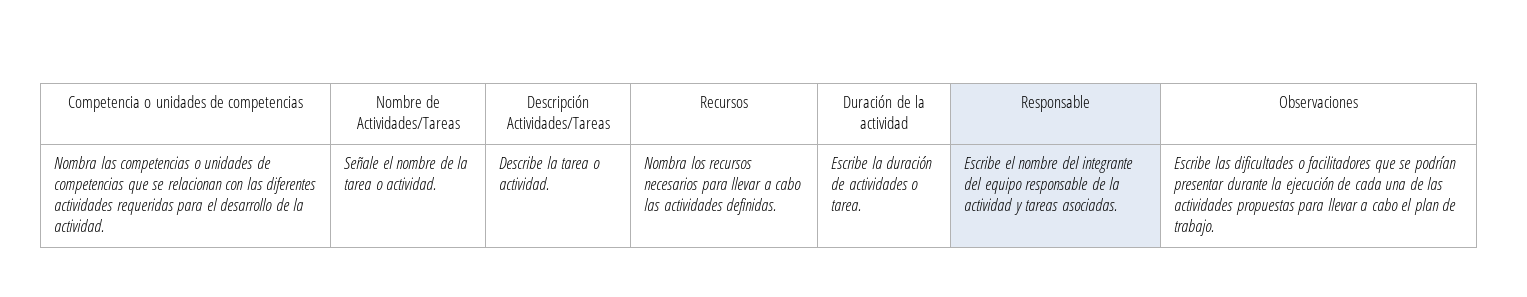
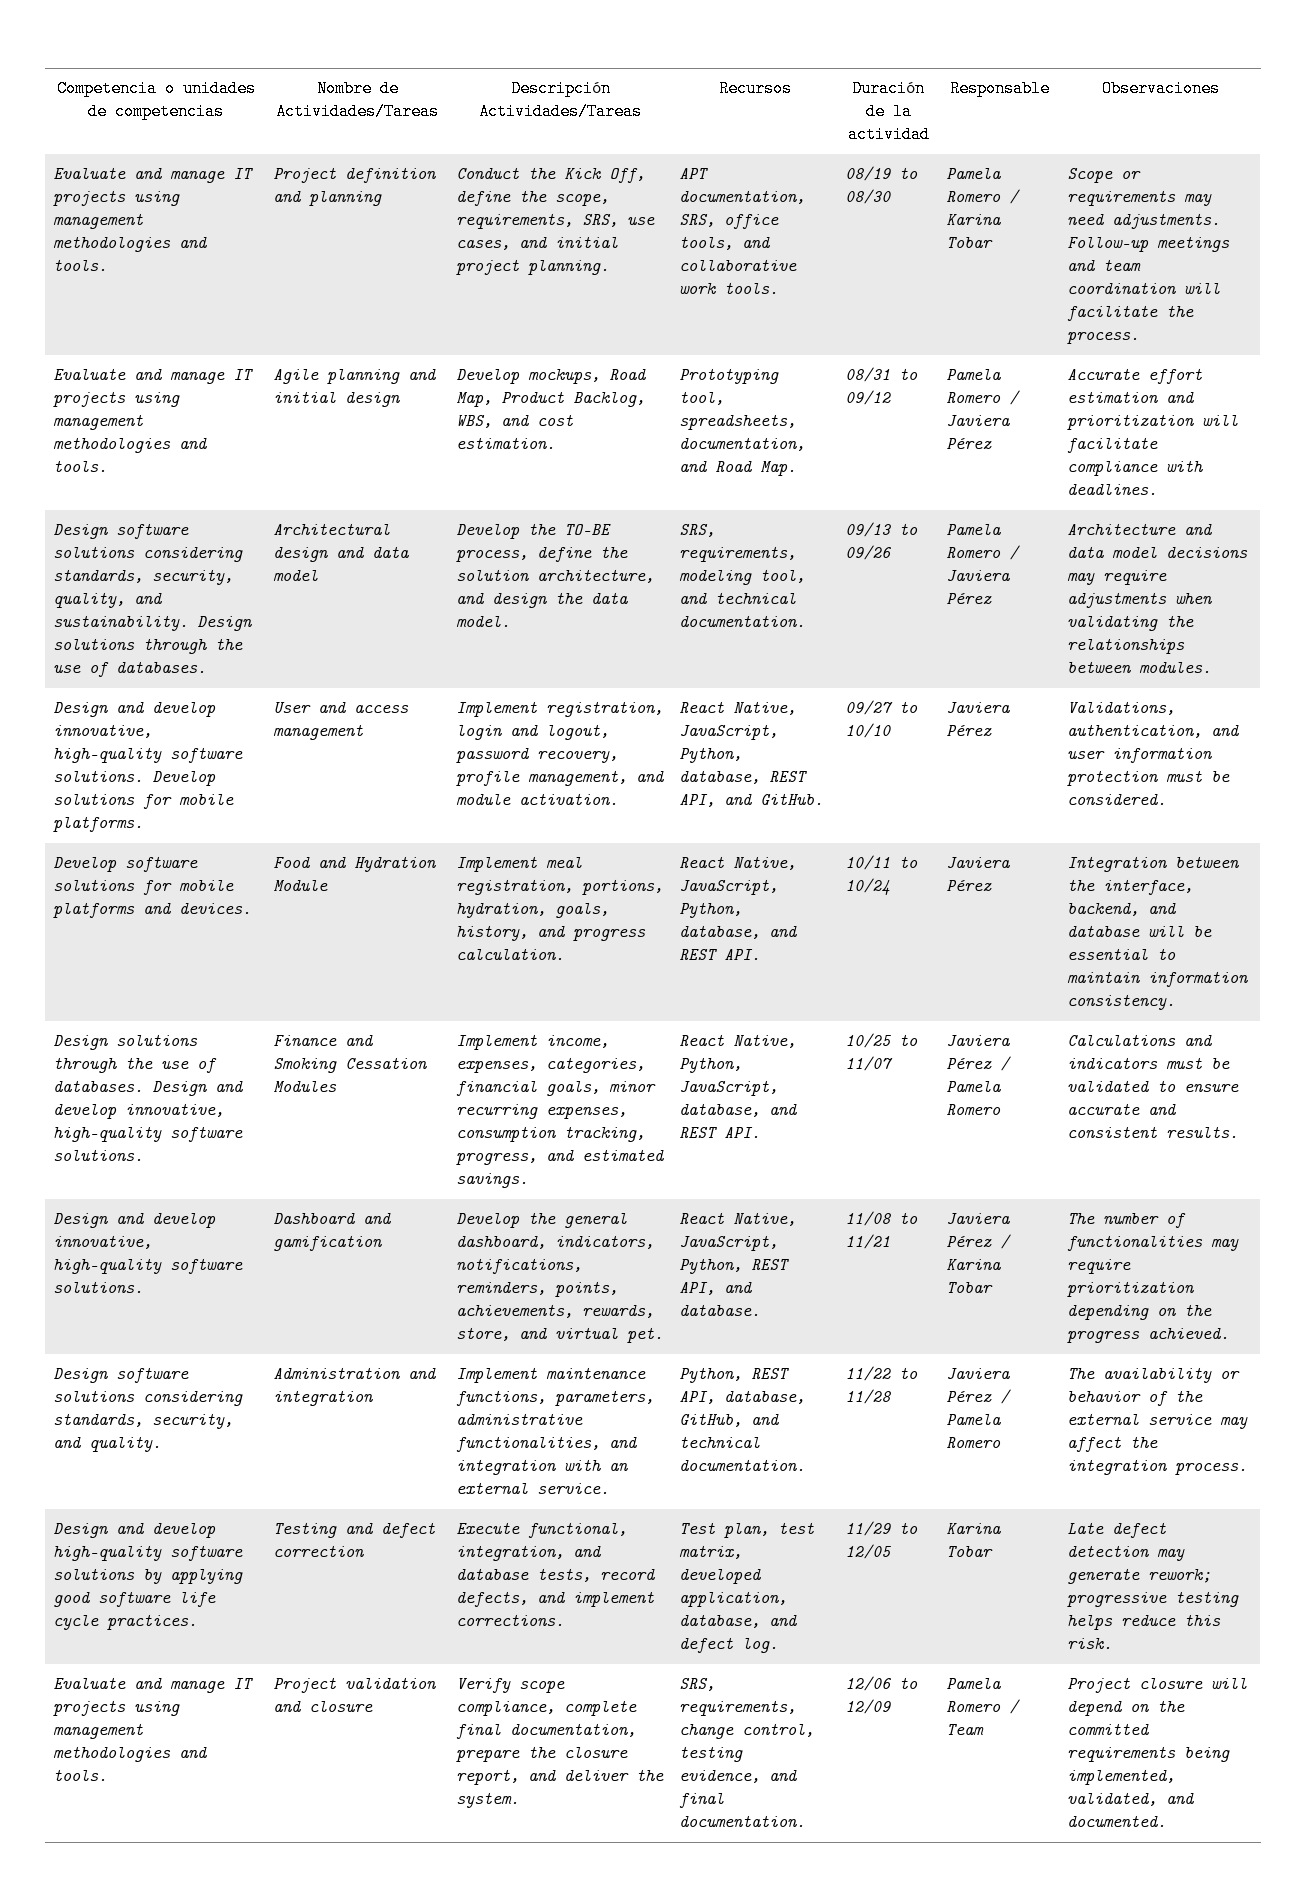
[54,156,271,173] [54,177,317,194] [54,198,305,215] [54,219,105,232] [344,156,469,169] [344,177,437,190] [499,156,600,169] [499,177,550,190] [644,156,753,169] [644,177,802,194] [644,198,777,215] [831,156,933,169] [831,177,919,190] [831,200,862,211] [964,156,1134,173] [964,177,1121,194] [964,198,1117,215] [1174,156,1456,173] [1173,177,1443,194] [1174,198,1456,215] [1174,219,1215,236] Nombra las competencias o unidades de competencias que se relacionan con las diferentes actividades requeridas para el desarrollo de la actividad. | Señale el nombre de la tarea o actividad. | Describe la tarea o actividad. | Nombra los recursos necesarios para llevar a cabo las actividades definidas. | Escribe la duración de actividades o tarea. | Escribe el nombre del integrante del equipo responsable de la actividad y tareas asociadas. | Escribe las dificultades o facilitadores que se podrían presentar durante la ejecución de cada una de las actividades propuestas para llevar a cabo el plan de trabajo. -> [53,167,254,183] [53,190,181,206] [53,213,144,229] [53,236,208,252] [53,259,108,271] [273,167,437,183] [273,190,383,206] [456,167,646,183] [456,190,610,206] [456,213,656,229] [456,236,619,250] [456,259,610,275] [679,168,709,179] [679,190,806,204] [679,214,780,229] [679,236,771,250] [679,259,798,271] [679,282,779,294] [845,166,919,181] [845,189,892,204] [946,167,1002,179] [946,189,1021,204] [946,214,1002,225] [946,236,994,248] [1067,168,1142,183] [1067,190,1213,206] [1067,213,1221,229] [1067,236,1231,252] [1067,259,1142,271] [1067,282,1221,294] [1067,305,1195,321] [1067,332,1140,344] [53,368,254,384] [53,391,181,407] [53,414,144,430] [53,437,208,453] [53,460,108,472] [273,368,437,384] [273,391,401,407] [456,368,647,384] [456,391,646,407] [456,414,574,428] [456,437,556,449] [679,368,780,384] [679,391,725,405] [679,414,797,430] [679,437,806,451] [679,460,797,476] [845,367,919,382] [845,390,892,405] [946,368,1002,380] [946,390,1021,405] [946,415,1011,426] [946,438,993,449] [1067,368,1203,384] [1067,391,1195,403] [1067,414,1239,430] [1067,437,1159,453] [1067,460,1204,476] [1067,483,1158,495] [53,523,190,539] [53,546,244,562] [53,569,234,585] [53,592,163,608] [53,615,253,631] [53,638,244,654] [53,661,207,677] [273,523,391,535] [273,546,410,562] [273,569,319,581] [456,523,612,539] [456,546,629,562] [456,569,655,583] [456,592,629,608] [456,615,511,627] [679,524,716,537] [679,546,797,562] [679,569,806,585] [679,592,797,604] [679,615,806,627] [845,522,919,537] [845,545,893,560] [946,523,1002,535] [946,545,1021,560] [946,570,1011,581] [946,593,993,604] [1067,523,1213,535] [1067,546,1249,558] [1067,570,1168,585] [1067,592,1213,608] [1067,615,1195,631] [1067,638,1186,654] [1067,661,1212,673] [53,701,217,717] [53,724,153,738] [53,747,244,763] [53,770,217,786] [53,793,235,809] [53,816,144,832] [273,701,410,713] [273,724,364,740] [456,701,664,717] [456,724,610,740] [456,747,619,763] [456,770,665,786] [456,793,619,805] [679,701,797,715] [679,724,779,740] [679,747,743,763] [679,770,808,784] [679,793,824,807] [845,700,919,715] [845,723,892,738] [946,702,1011,713] [946,725,993,736] [1067,701,1176,715] [1067,724,1240,738] [1067,747,1213,763] [1067,770,1231,786] [1067,793,1167,805] [53,856,199,872] [53,879,235,895] [53,902,252,918] [273,856,437,872] [273,879,329,891] [456,856,583,872] [456,879,664,895] [456,902,610,918] [456,925,647,941] [456,948,565,960] [679,856,797,870] [679,879,779,895] [679,902,743,918] [679,925,798,939] [679,949,761,960] [845,855,919,870] [845,878,891,896] [946,857,1011,868] [946,880,993,891] [1067,856,1240,872] [1067,879,1194,895] [1067,902,1177,916] [1067,925,1213,937] [1067,948,1177,960] [1067,971,1249,987] [1067,994,1176,1010] [53,1034,199,1050] [53,1057,218,1073] [53,1080,244,1096] [53,1103,225,1119] [53,1126,244,1142] [53,1149,144,1161] [273,1034,374,1046] [273,1057,428,1073] [273,1080,338,1092] [456,1034,610,1050] [456,1057,646,1073] [456,1080,657,1096] [456,1104,628,1119] [456,1126,646,1142] [456,1149,665,1165] [456,1173,529,1188] [679,1034,797,1048] [679,1057,743,1073] [679,1080,779,1096] [679,1103,798,1117] [679,1127,761,1138] [845,1033,919,1048] [845,1056,894,1071] [946,1035,1011,1046] [946,1056,1012,1071] [946,1080,1002,1092] [946,1104,1002,1115] [1067,1034,1213,1046] [1067,1057,1231,1069] [1067,1080,1240,1092] [1067,1103,1177,1115] [1067,1126,1239,1138] [53,1212,217,1228] [53,1235,153,1249] [53,1258,244,1274] [53,1281,144,1293] [273,1212,392,1224] [273,1235,383,1251] [456,1212,628,1228] [456,1235,655,1249] [456,1258,583,1274] [456,1281,619,1297] [456,1304,655,1318] [456,1327,664,1343] [679,1212,797,1226] [679,1235,779,1251] [679,1258,790,1274] [679,1281,753,1295] [679,1304,761,1316] [845,1211,919,1226] [845,1234,891,1249] [946,1213,1011,1224] [946,1234,1012,1249] [946,1259,1002,1270] [946,1281,994,1293] [1067,1212,1187,1228] [1067,1235,1240,1251] [1067,1259,1132,1274] [1067,1281,1195,1297] [1067,1304,1213,1320] [1067,1327,1230,1343] [53,1367,190,1383] [53,1390,244,1406] [53,1413,234,1429] [53,1436,162,1452] [273,1367,437,1379] [273,1390,374,1406] [456,1367,647,1383] [456,1390,655,1406] [456,1413,584,1425] [456,1436,638,1452] [456,1459,629,1475] [456,1482,610,1494] [679,1367,790,1383] [679,1390,806,1404] [679,1413,780,1427] [679,1436,761,1448] [679,1459,806,1471] [845,1366,919,1381] [845,1389,892,1404] [946,1368,1011,1379] [946,1389,1012,1404] [946,1413,1002,1425] [946,1437,1002,1448] [1067,1367,1241,1383] [1067,1390,1204,1406] [1067,1413,1249,1429] [1067,1436,1159,1452] [1067,1459,1248,1475] [53,1522,217,1538] [53,1545,244,1561] [53,1568,244,1584] [53,1591,217,1607] [53,1614,198,1630] [273,1522,436,1538] [273,1545,365,1557] [456,1522,628,1538] [456,1545,602,1561] [456,1568,656,1582] [456,1591,655,1607] [456,1614,565,1626] [679,1522,815,1538] [679,1545,743,1559] [679,1568,762,1584] [679,1591,788,1607] [679,1614,798,1628] [679,1637,779,1653] [845,1521,919,1536] [845,1544,892,1559] [946,1523,1002,1534] [946,1545,994,1557] [1067,1522,1167,1538] [1067,1545,1186,1561] [1067,1568,1212,1584] [1067,1591,1240,1607] [1067,1614,1222,1630] [1067,1637,1113,1649] [53,1677,254,1693] [53,1700,181,1716] [53,1723,144,1739] [53,1746,208,1762] [53,1769,108,1781] [273,1677,437,1693] [273,1700,374,1712] [456,1678,566,1693] [456,1700,638,1716] [456,1723,637,1739] [456,1746,629,1762] [456,1769,665,1785] [456,1792,520,1808] [679,1678,716,1691] [679,1700,797,1716] [679,1723,815,1739] [679,1746,744,1762] [679,1769,798,1783] [679,1792,725,1808] [679,1815,806,1827] [845,1676,919,1691] [845,1699,892,1714] [946,1677,1002,1689] [946,1699,1021,1714] [946,1724,985,1735] [1067,1677,1248,1693] [1067,1700,1186,1716] [1067,1723,1150,1735] [1067,1746,1231,1762] [1067,1769,1176,1785] [1067,1792,1195,1806] [1067,1815,1167,1827] Evaluate and manage IT projects using management methodologies and tools. | Project definition and planning | Conduct the Kick Off, define the scope, requirements, SRS, use cases, and initial project planning. | APT documentation, SRS, office tools, and collaborative work tools. | 08/19 to 08/30 | Pamela Romero / Karina Tobar | Scope or requirements may need adjustments. Follow-up meetings and team coordination will facilitate the process. // Evaluate and manage IT projects using management methodologies and tools. | Agile planning and initial design | Develop mockups, Road Map, Product Backlog, WBS, and cost estimation. | Prototyping tool, spreadsheets, documentation, and Road Map. | 08/31 to 09/12 | Pamela Romero / Javiera Pérez | Accurate effort estimation and prioritization will facilitate compliance with deadlines. // Design software solutions considering standards, security, quality, and sustainability. Design solutions through the use of databases. | Architectural design and data model | Develop the TO-BE process, define the solution architecture, and design the data model. | SRS, requirements, modeling tool, and technical documentation. | 09/13 to 09/26 | Pamela Romero / Javiera Pérez | Architecture and data model decisions may require adjustments when validating the relationships between modules. // Design and develop innovative, high-quality software solutions. Develop solutions for mobile platforms. | User and access management | Implement registration, login and logout, password recovery, profile management, and module activation. | React Native, JavaScript, Python, database, REST API, and GitHub. | 09/27 to 10/10 | Javiera Pérez | Validations, authentication, and user information protection must be considered. // Develop software solutions for mobile platforms and devices. | Food and Hydration Module | Implement meal registration, portions, hydration, goals, history, and progress calculation. | React Native, JavaScript, Python, database, and REST API. | 10/11 to 10/24 | Javiera Pérez | Integration between the interface, backend, and database will be essential to maintain information consistency. // Design solutions through the use of databases. Design and develop innovative, high-quality software solutions. | Finance and Smoking Cessation Modules | Implement income, expenses, categories, financial goals, minor recurring expenses, consumption tracking, progress, and estimated savings. | React Native, Python, JavaScript, database, and REST API. | 10/25 to 11/07 | Javiera Pérez / Pamela Romero | Calculations and indicators must be validated to ensure accurate and consistent results. // Design and develop innovative, high-quality software solutions. | Dashboard and gamification | Develop the general dashboard, indicators, notifications, reminders, points, achievements, rewards, store, and virtual pet. | React Native, JavaScript, Python, REST API, and database. | 11/08 to 11/21 | Javiera Pérez / Karina Tobar | The number of functionalities may require prioritization depending on the progress achieved. // Design software solutions considering standards, security, and quality. | Administration and integration | Implement maintenance functions, parameters, administrative functionalities, and integration with an external service. | Python, REST API, database, GitHub, and technical documentation. | 11/22 to 11/28 | Javiera Pérez / Pamela Romero | The availability or behavior of the external service may affect the integration process. // Design and develop high-quality software solutions by applying good software life cycle practices. | Testing and defect correction | Execute functional, integration, and database tests, record defects, and implement corrections. | Test plan, test matrix, developed application, database, and defect log. | 11/29 to 12/05 | Karina Tobar | Late defect detection may generate rework; progressive testing helps reduce this risk. // Evaluate and manage IT projects using management methodologies and tools. | Project validation and closure | Verify scope compliance, complete final documentation, prepare the closure report, and deliver the system. | SRS, requirements, change control, testing evidence, and final documentation. | 12/06 to 12/09 | Pamela Romero / Team | Project closure will depend on the committed requirements being implemented, validated, and documented.

